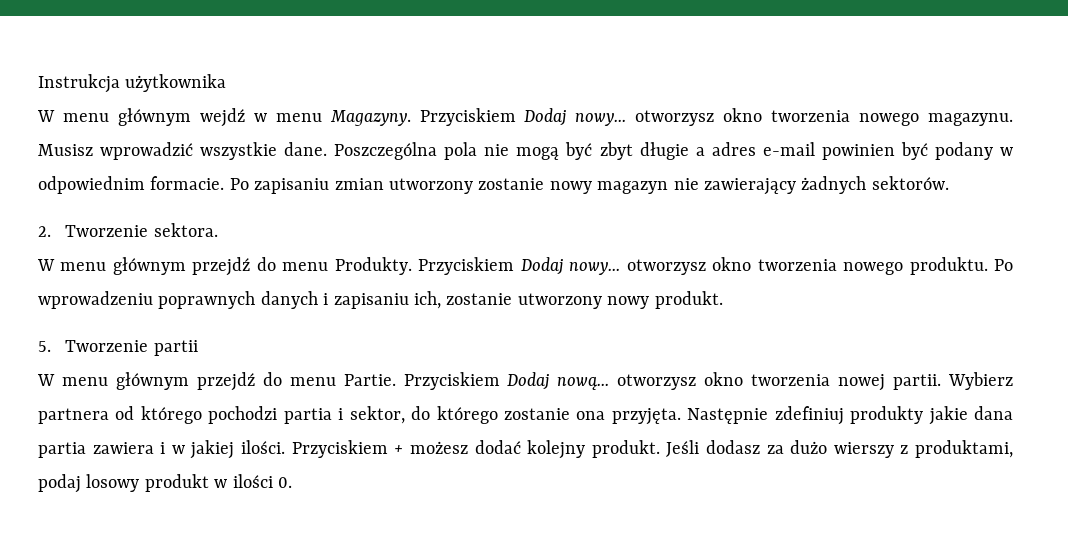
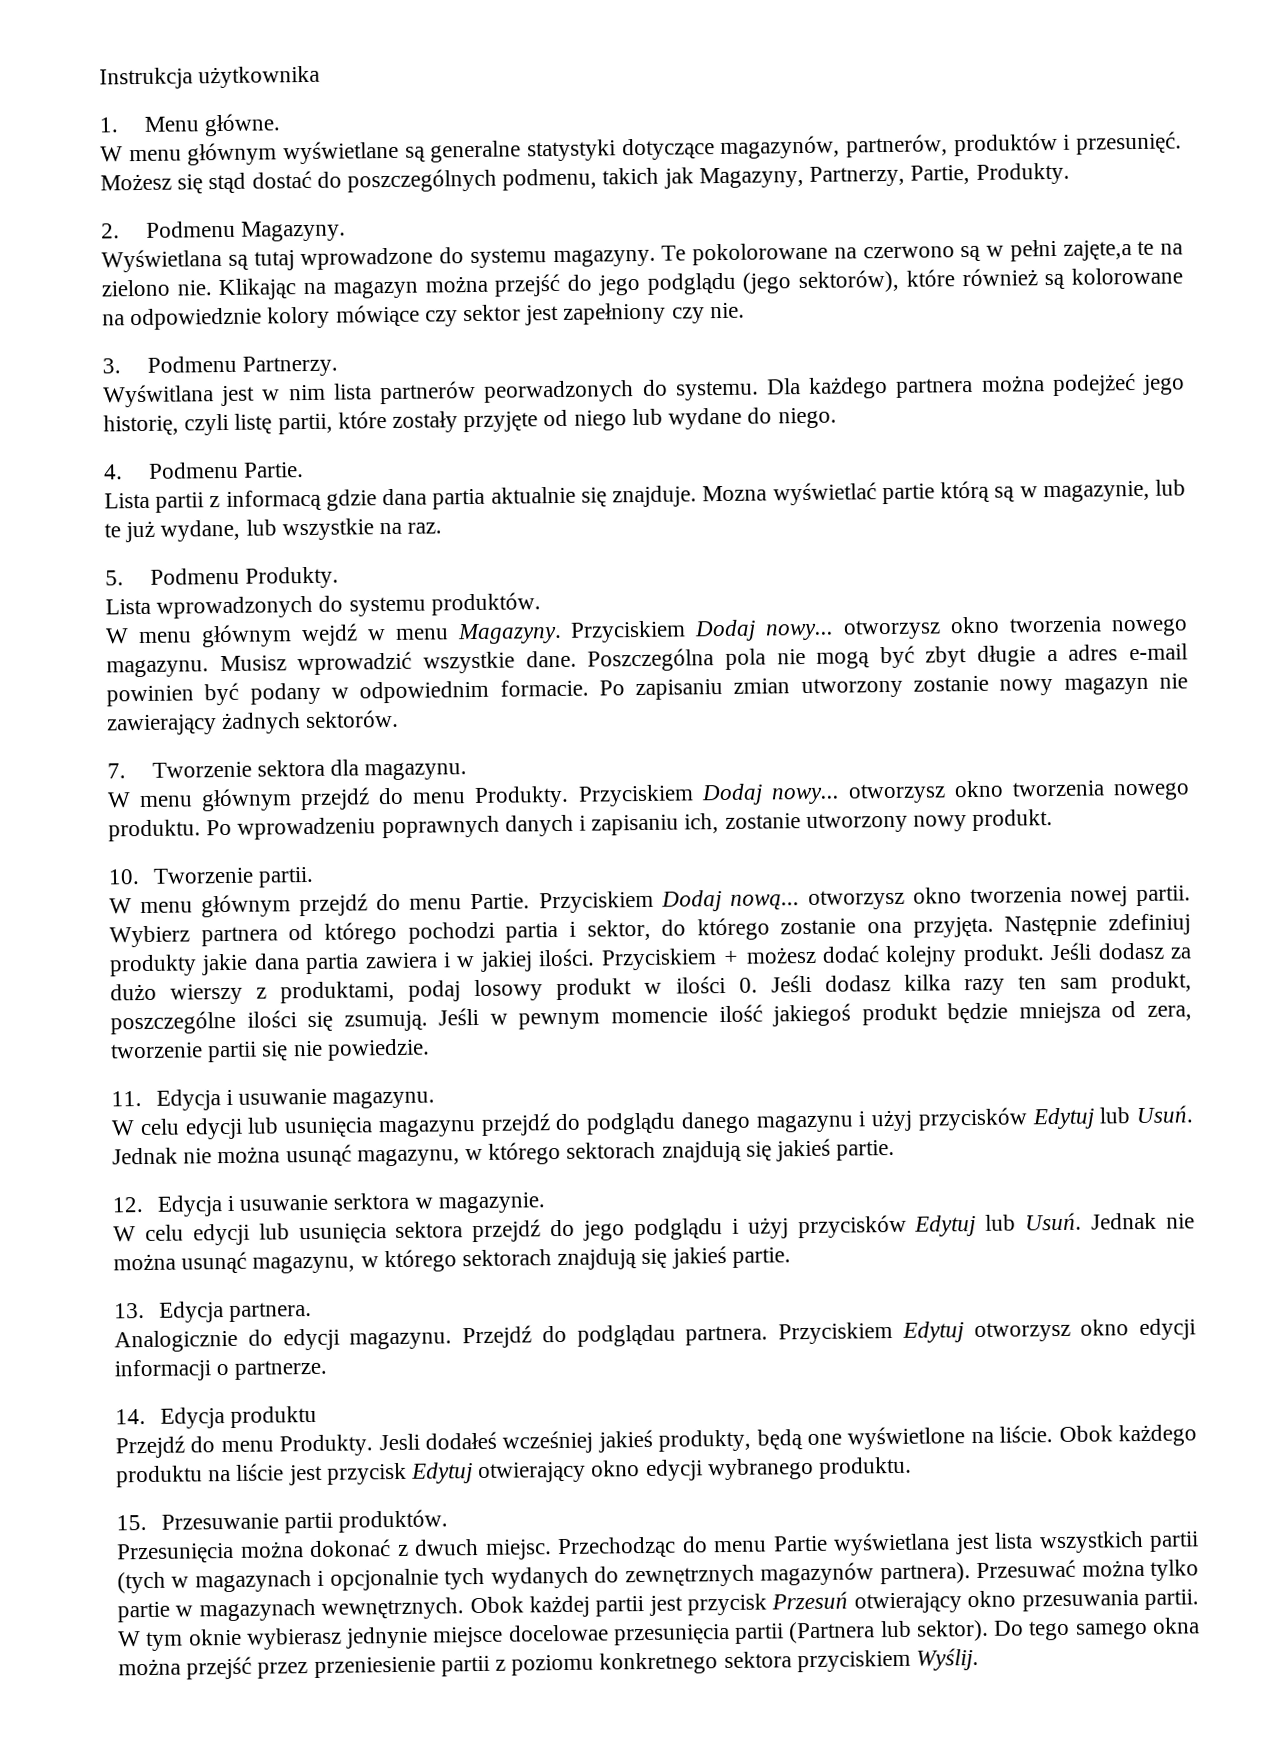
(227, 83) none -> [99,113,281,137] [100,131,1182,166] [100,162,1070,195] [101,220,346,242] [101,239,1183,273] [101,267,1183,301] [102,302,745,331] [102,355,338,377] [103,373,1185,408] [103,407,837,437] [103,461,304,480] [104,479,1187,513] [104,518,443,543] [105,566,339,589] [105,592,541,619] // 1. Menu główne. // W menu głównym wyświetlane są generalne statystyki dotyczące magazynów, partnerów, produktów i przesunięć. Możesz się stąd dostać do poszczególnych podmenu, takich jak Magazyny, Partnerzy, Partie, Produkty. // 2. Podmenu Magazyny. // Wyświetlana są tutaj wprowadzone do systemu magazyny. Te pokolorowane na czerwono są w pełni zajęte,a te na zielono nie. Klikając na magazyn można przejść do jego podglądu (jego sektorów), które również są kolorowane na odpowiedznie kolory mówiące czy sektor jest zapełniony czy nie. // 3. Podmenu Partnerzy. // Wyświtlana jest w nim lista partnerów peorwadzonych do systemu. Dla każdego partnera można podejżeć jego historię, czyli listę partii, które zostały przyjęte od niego lub wydane do niego. // 4. Podmenu Partie. // Lista partii z informacą gdzie dana partia aktualnie się znajduje. Mozna wyświetlać partie którą są w magazynie, lub te już wydane, lub wszystkie na raz. // 5. Podmenu Produkty. // Lista wprowadzonych do systemu produktów.
[38,223,218,237] 2. Tworzenie sektora. -> [107,759,468,781] 7. Tworzenie sektora dla magazynu.
[38,340,198,356] 5. Tworzenie partii -> [108,866,314,888] 10. Tworzenie partii.
(292, 482) none -> [770,971,1192,996] [110,1001,1192,1035] [110,1038,430,1063] [111,1088,436,1111] [111,1105,1193,1140] [112,1138,896,1168] [112,1192,546,1217] [113,1212,1195,1246] [113,1245,791,1275] [114,1301,312,1323] [114,1318,1196,1353] [114,1359,329,1382] [115,1405,317,1429] [115,1424,1197,1459] [116,1456,913,1488] [116,1509,449,1534] [116,1531,1199,1565] [117,1559,1199,1594] [117,1589,1199,1623] [118,1617,1200,1652] [118,1647,980,1680] Jeśli dodasz kilka razy ten sam produkt, poszczególne ilości się zsumują. Jeśli w pewnym momencie ilość jakiegoś produkt będzie mniejsza od zera, tworzenie partii się nie powiedzie. // 11. Edycja i usuwanie magazynu. // W celu edycji lub usunięcia magazynu przejdź do podglądu danego magazynu i użyj przycisków Edytuj lub Usuń. Jednak nie można usunąć magazynu, w którego sektorach znajdują się jakieś partie. // 12. Edycja i usuwanie serktora w magazynie. // W celu edycji lub usunięcia sektora przejdź do jego podglądu i użyj przycisków Edytuj lub Usuń. Jednak nie można usunąć magazynu, w którego sektorach znajdują się jakieś partie. // 13. Edycja partnera. // Analogicznie do edycji magazynu. Przejdź do podglądau partnera. Przyciskiem Edytuj otworzysz okno edycji informacji o partnerze. // 14. Edycja produktu // Przejdź do menu Produkty. Jesli dodałeś wcześniej jakieś produkty, będą one wyświetlone na liście. Obok każdego produktu na liście jest przycisk Edytuj otwierający okno edycji wybranego produktu. // 15. Przesuwanie partii produktów. // Przesunięcia można dokonać z dwuch miejsc. Przechodząc do menu Partie wyświetlana jest lista wszystkich partii (tych w magazynach i opcjonalnie tych wydanych do zewnętrznych magazynów partnera). Przesuwać można tylko partie w magazynach wewnętrznych. Obok każdej partii jest przycisk Przesuń otwierający okno przesuwania partii. W tym oknie wybierasz jednynie miejsce docelowae przesunięcia partii (Partnera lub sektor). Do tego samego okna można przejść przez przeniesienie partii z poziomu konkretnego sektora przyciskiem Wyślij.

